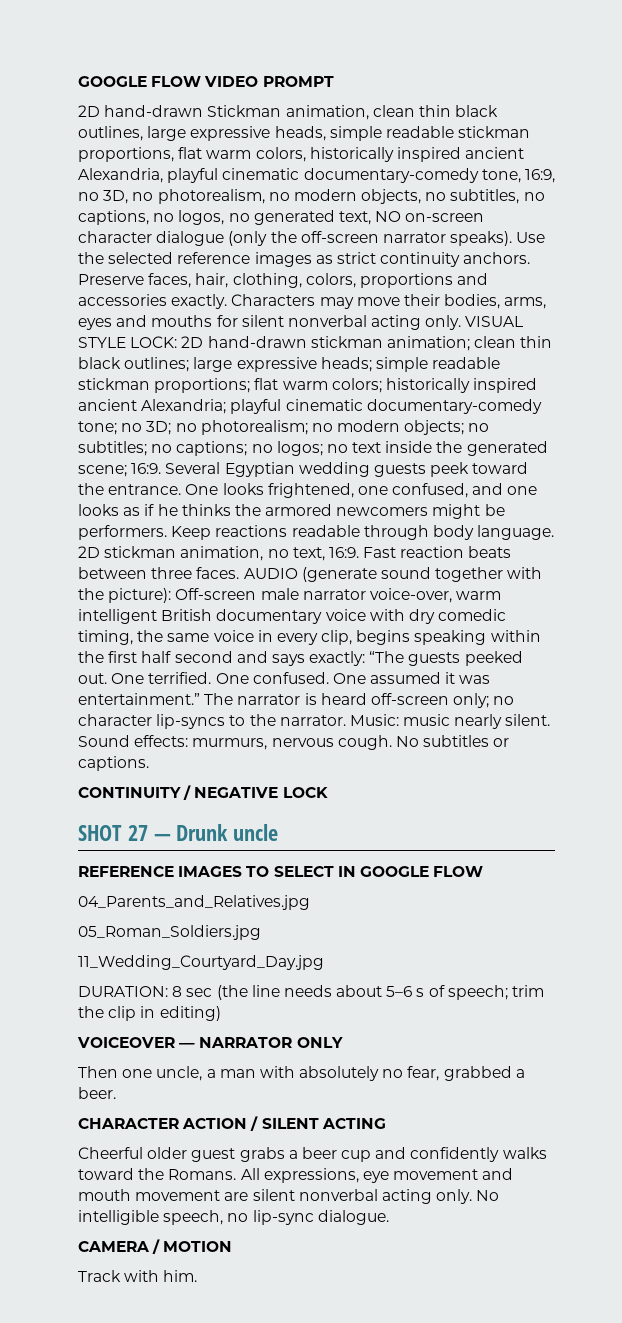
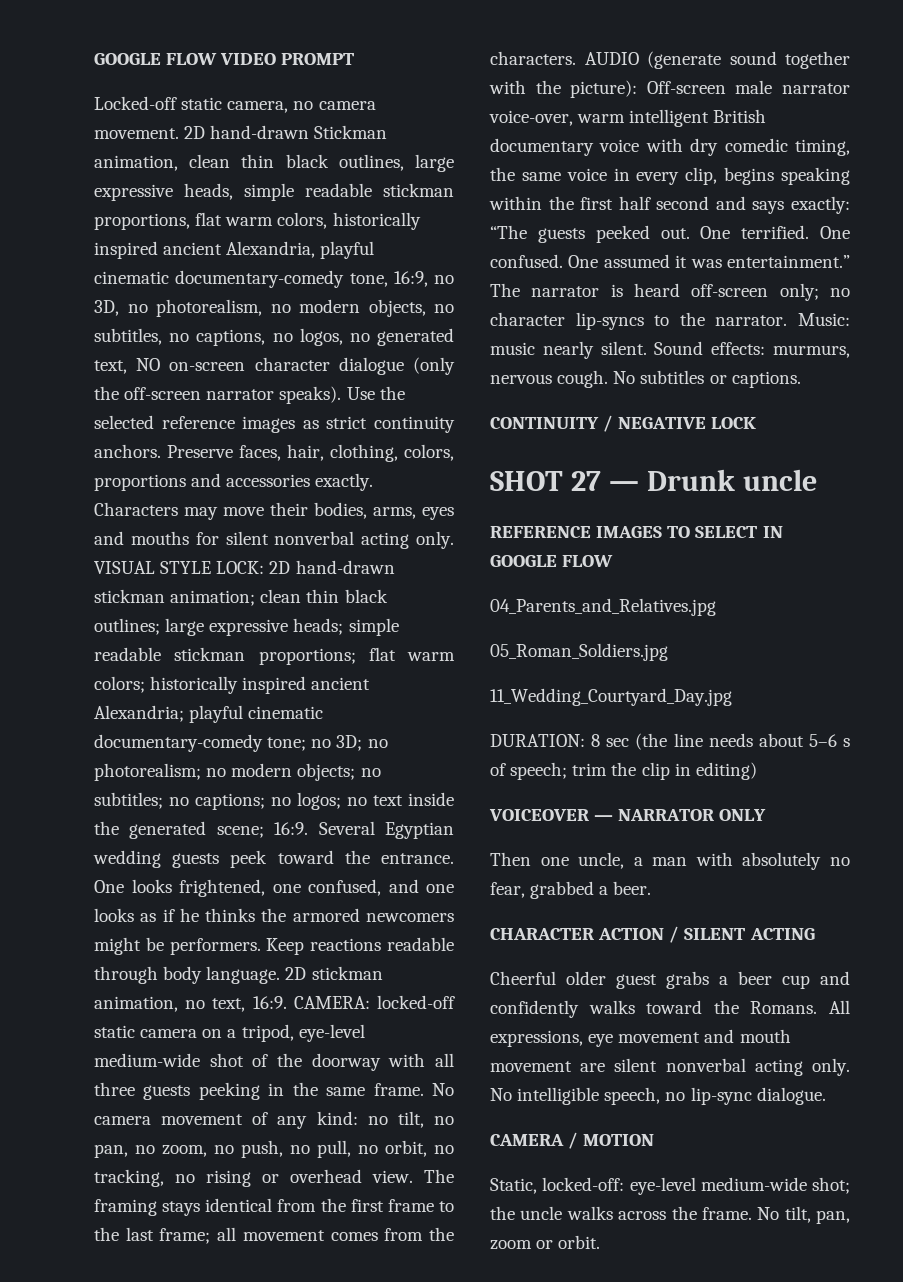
(334, 81) none -> [94,96,376,113] [94,128,179,139] Locked-off static camera, no camera movement.
[363,546,512,558] [78,567,240,579] Fast reaction beats between three faces. -> [293,995,456,1009] [94,1024,365,1042] [94,1053,454,1071] [94,1082,454,1100] [94,1111,454,1129] [94,1140,454,1158] [94,1169,454,1187] [94,1198,455,1216] [94,1227,454,1244] [490,51,576,65] CAMERA: locked-off static camera on a tripod, eye-level medium-wide shot of the doorway with all three guests peeking in the same frame. No camera movement of any kind: no tilt, no pan, no zoom, no push, no pull, no orbit, no tracking, no rising or overhead view. The framing stays identical from the first frame to the last frame; all movement comes from the characters.
[78,1270,198,1282] Track with him. -> [490,1177,850,1195] [490,1206,850,1224] [490,1235,601,1250] Static, locked-off: eye-level medium-wide shot; the uncle walks across the frame. No tilt, pan, zoom or orbit.

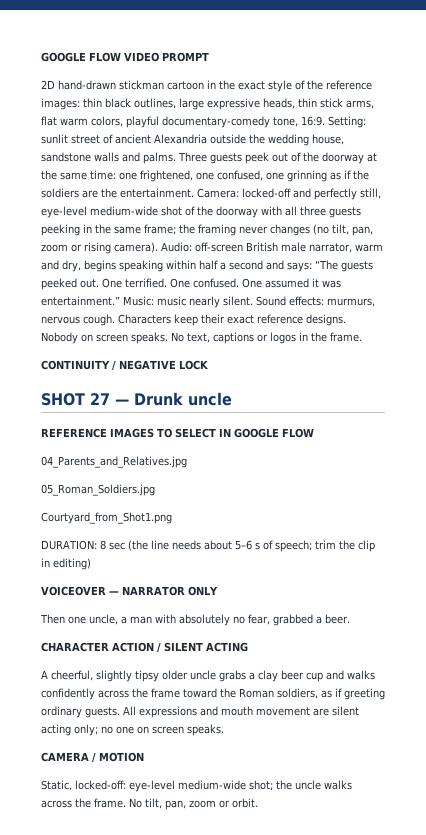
[94,96,376,113] [94,125,388,139] [94,154,231,171] Locked-off static camera, no camera movement. 2D hand-drawn Stickman animation, clean -> [41,80,372,92] [41,98,80,110] 2D hand-drawn stickman cartoon in the exact style of the reference images:
[244,183,454,201] [94,212,421,230] [94,241,375,259] [94,270,454,288] [94,299,454,317] [94,328,455,346] [94,357,456,375] [94,386,405,404] [94,415,455,433] [94,444,454,462] [94,473,374,491] [94,502,454,520] [94,531,454,549] [94,560,395,574] [94,589,388,606] [94,618,399,636] [94,647,455,665] [94,676,371,694] [94,705,324,723] [94,734,388,752] [94,763,381,781] [94,792,454,810] [94,821,454,839] [93,850,455,868] [94,879,454,897] [94,908,454,922] [94,937,455,955] [94,966,383,984] [94,995,456,1012] [94,1024,294,1042] simple readable stickman proportions, flat warm colors, historically inspired ancient Alexandria, playful cinematic documentary-comedy tone, 16:9, no 3D, no photorealism, no modern objects, no subtitles, no captions, no logos, no generated text, NO on-screen character dialogue (only the off-screen narrator speaks). Use the selected reference images as strict continuity anchors. Preserve faces, hair, clothing, colors, proportions and accessories exactly. Characters may move their bodies, arms, eyes and mouths for silent nonverbal acting only. VISUAL STYLE LOCK: 2D hand-drawn stickman animation; clean thin black outlines; large expressive heads; simple readable stickman proportions; flat warm colors; historically inspired ancient Alexandria; playful cinematic documentary-comedy tone; no 3D; no photorealism; no modern objects; no subtitles; no captions; no logos; no text inside the generated scene; 16:9. Several Egyptian wedding guests peek toward the entrance. One looks frightened, one confused, and one looks as if he thinks the armored newcomers might be performers. Keep reactions readable through body language. 2D stickman animation, no text, 16:9. CAMERA: locked-off static camera on a tripod, -> [298,98,374,109] [41,116,366,128] [41,134,344,146] [41,152,377,164] [41,170,369,182] [41,188,381,200] thin stick arms, flat warm colors, playful documentary-comedy tone, 16:9. Setting: sunlit street of ancient Alexandria outside the wedding house, sandstone walls and palms. Three guests peek out of the doorway at the same time: one frightened, one confused, one grinning as if the soldiers are the entertainment. Camera: locked-off and perfectly still,
[373,1083,454,1096] [94,1111,454,1129] [94,1140,454,1158] [94,1169,454,1187] [94,1198,455,1216] [94,1227,454,1244] [490,51,850,69] [489,80,850,98] [489,109,767,127] [490,138,850,156] [490,167,850,185] [489,196,850,214] frame. No camera movement of any kind: no tilt, no pan, no zoom, no push, no pull, no orbit, no tracking, no rising or overhead view. The framing stays identical from the first frame to the last frame; all movement comes from the characters. AUDIO (generate sound together with the picture): Off-screen male narrator voice-over, warm intelligent British documentary voice with dry comedic timing, the same voice in every clip, begins speaking within the first half second and says exactly: -> [144,224,373,236] [41,242,383,254] [41,260,312,272] frame; the framing never changes (no tilt, pan, zoom or rising camera). Audio: off-screen British male narrator, warm and dry, begins speaking within half a second and says:
[490,283,850,301] [490,312,788,330] The narrator is heard off-screen only; no character lip-syncs to the narrator. -> (120, 301) none
[613,370,801,388] No subtitles or captions. -> [118,314,346,326] [41,332,362,344] Characters keep their exact reference designs. Nobody on screen speaks. No text, captions or logos in the frame.
[490,688,732,706] 11_Wedding_Courtyard_Day.jpg -> [41,512,172,524] Courtyard_from_Shot1.png
[490,971,657,989] Cheerful older guest -> [41,670,216,682] A cheerful, slightly tipsy older uncle
(728, 980) none -> [258,670,278,682] clay
[490,1000,850,1018] [490,1030,701,1047] confidently walks toward the Romans. All expressions, eye movement -> [347,670,375,680] [41,688,385,700] [41,706,197,718] walks confidently across the frame toward the Roman soldiers, as if greeting ordinary guests. All expressions
[665,1058,850,1076] [490,1087,826,1105] nonverbal acting only. No intelligible speech, no lip-sync dialogue. -> [41,724,224,736] acting only; no one on screen speaks.

